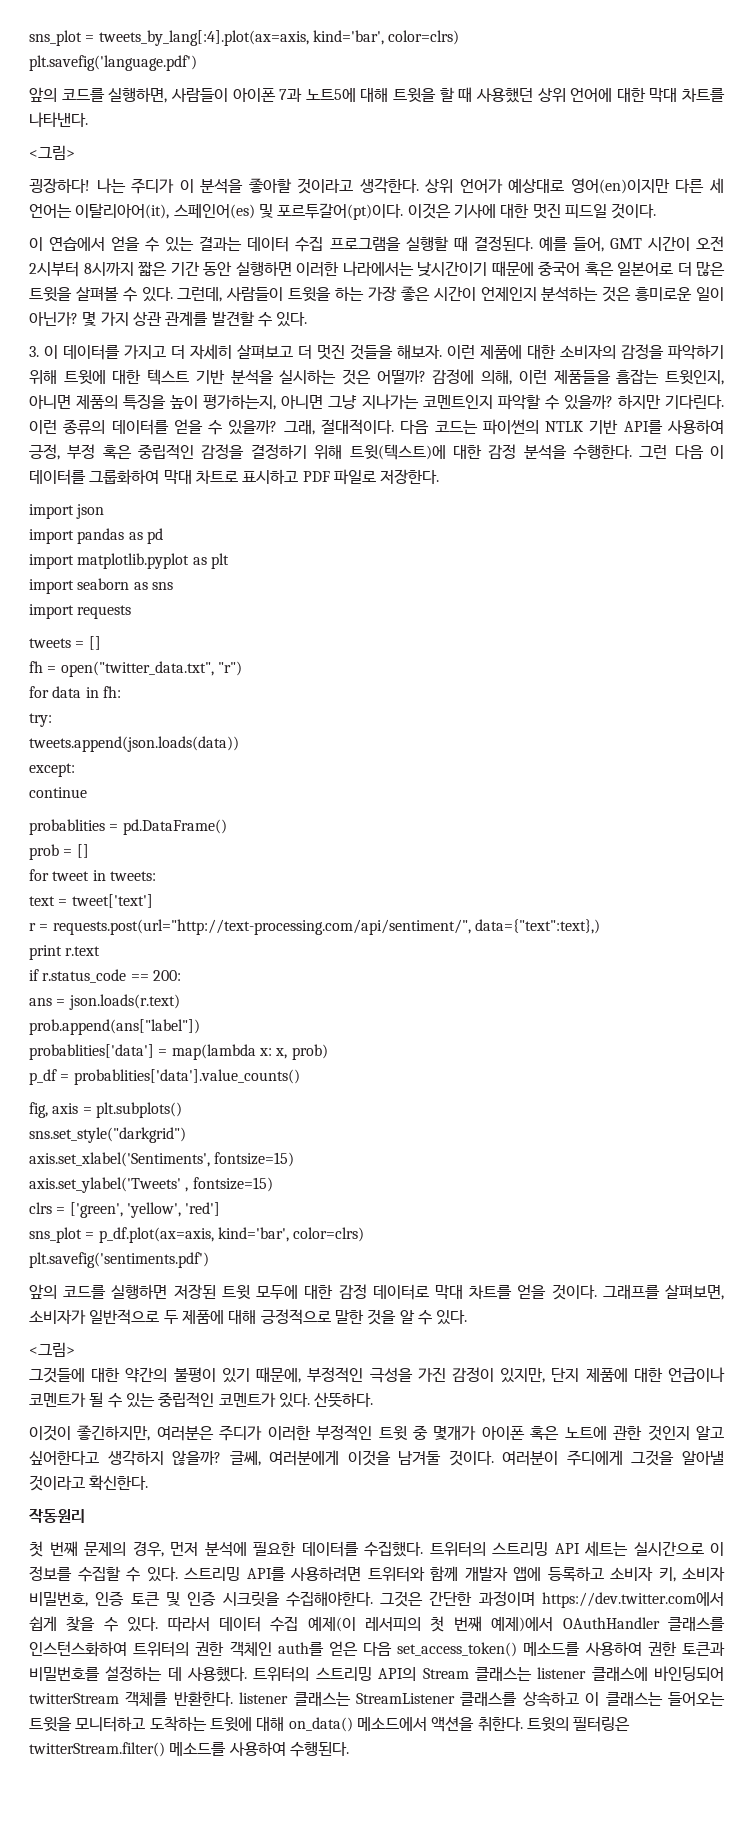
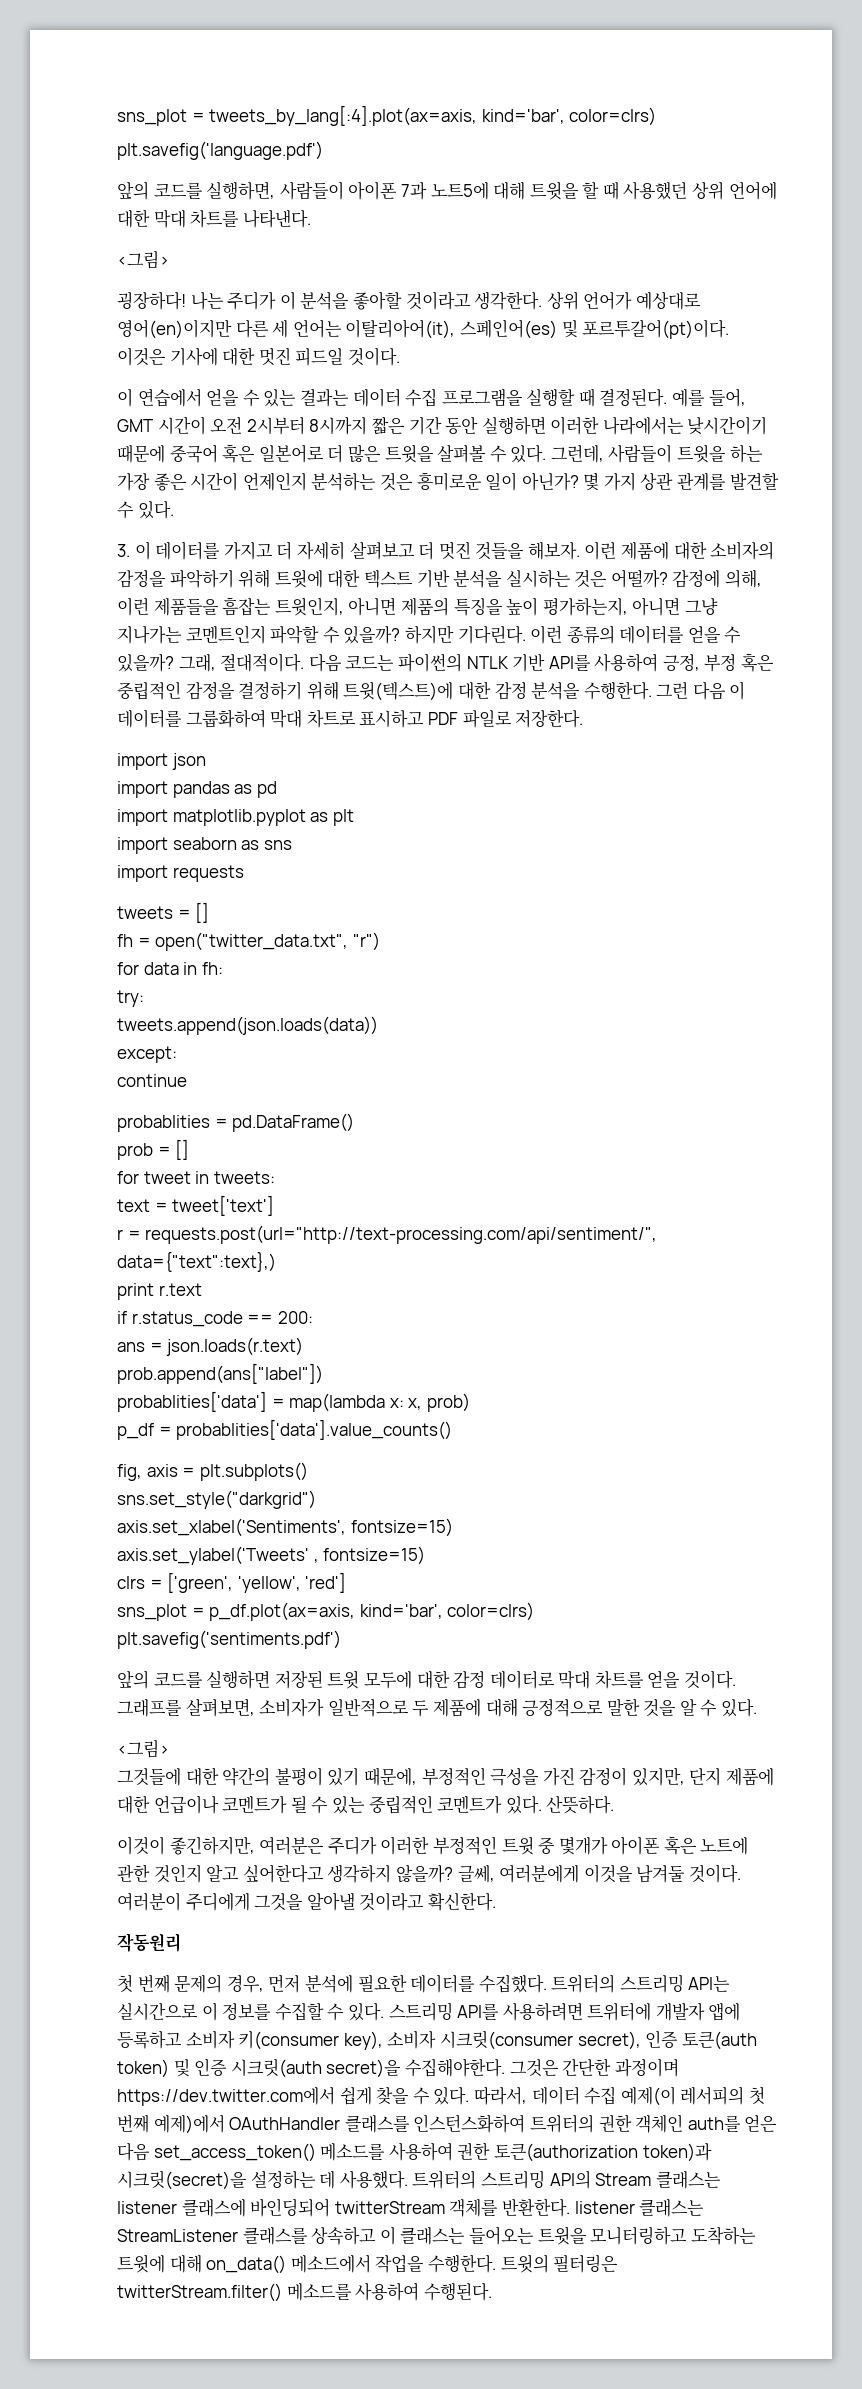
[554,1541,628,1556] API 세트는 -> [688,1976,731,1992] API는
[367,1566,458,1582] 트위터와 함께 -> [587,2003,652,2021] 트위터에
[658,1567,725,1582] [29,1591,280,1607] 키, 소비자 비밀번호, 인증 토큰 및 인증 시크릿을 -> [238,2030,757,2050] [117,2058,402,2078] 키(consumer key), 소비자 시크릿(consumer secret), 인증 토큰(auth token) 및 인증 시크릿(auth secret)을
[167,1617,210,1632] 따라서 -> [473,2086,527,2105] 따라서,
[681,1642,725,1656] [29,1667,100,1681] 토큰과 비밀번호를 -> [493,2143,712,2162] [117,2170,247,2190] 토큰(authorization token)과 시크릿(secret)을
[75,1716,146,1732] 모니터하고 -> [590,2226,688,2245] 모니터링하고
[431,1716,523,1732] 액션을 취한다. -> [375,2254,496,2273] 작업을 수행한다.

